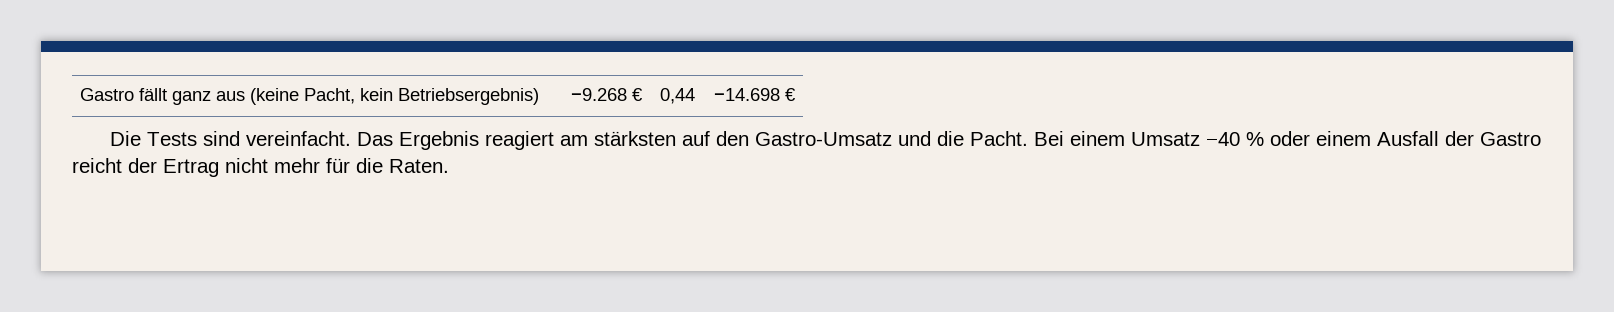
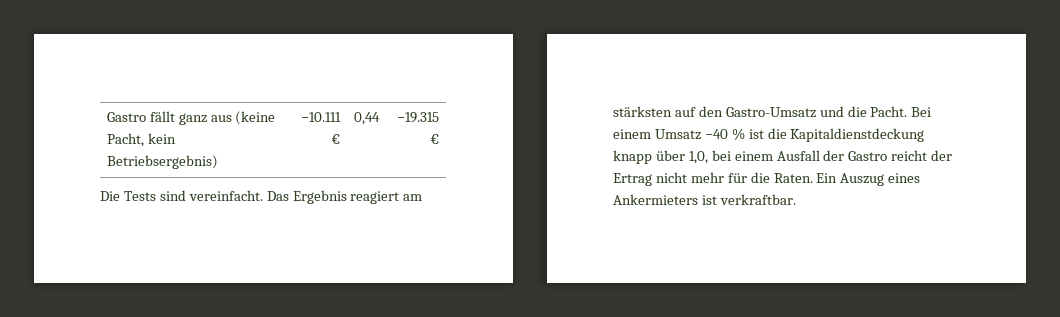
[570,88,627,101] −9.268 -> [301,112,342,122] −10.111
[713,88,780,101] −14.698 -> [397,112,440,123] −19.315
[1270,131,1311,146] oder -> [748,128,925,142] [613,150,731,164] ist die Kapitaldienstdeckung knapp über 1,0, bei
(449, 166) none -> [816,173,921,186] [613,194,796,205] Ein Auszug eines Ankermieters ist verkraftbar.

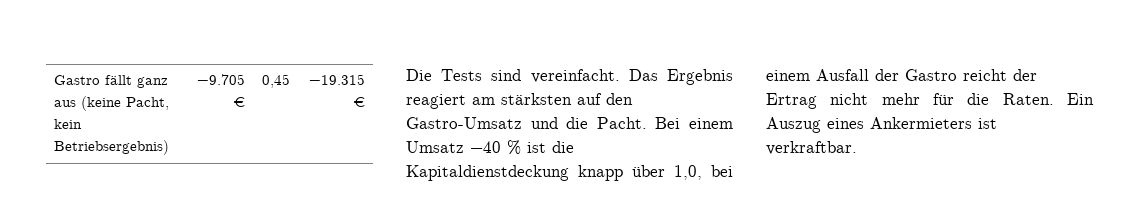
[301,112,342,122] −10.111 -> [196,74,245,85] −9.705
[354,112,381,125] 0,44 -> [261,74,290,88] 0,45

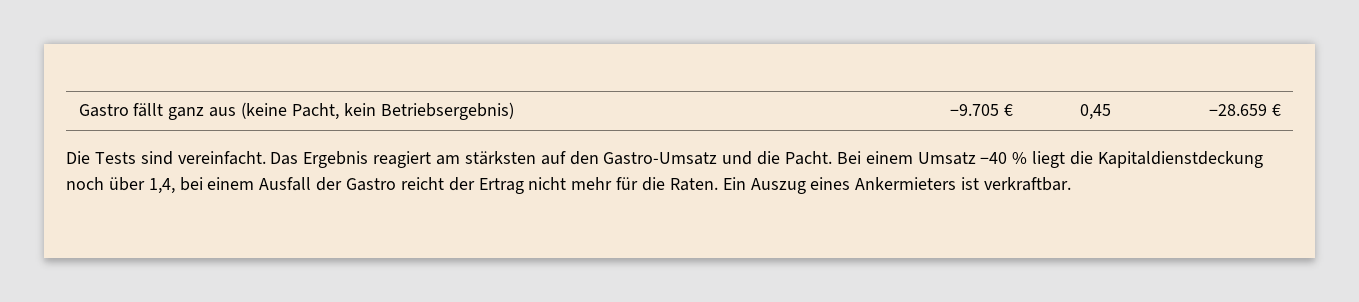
[308,74,365,85] −19.315 -> [1208,104,1267,116] −28.659
[527,142,546,153] ist -> [1032,151,1066,168] liegt
[578,165,702,181] knapp über 1,0, -> [66,177,175,194] noch über 1,4,

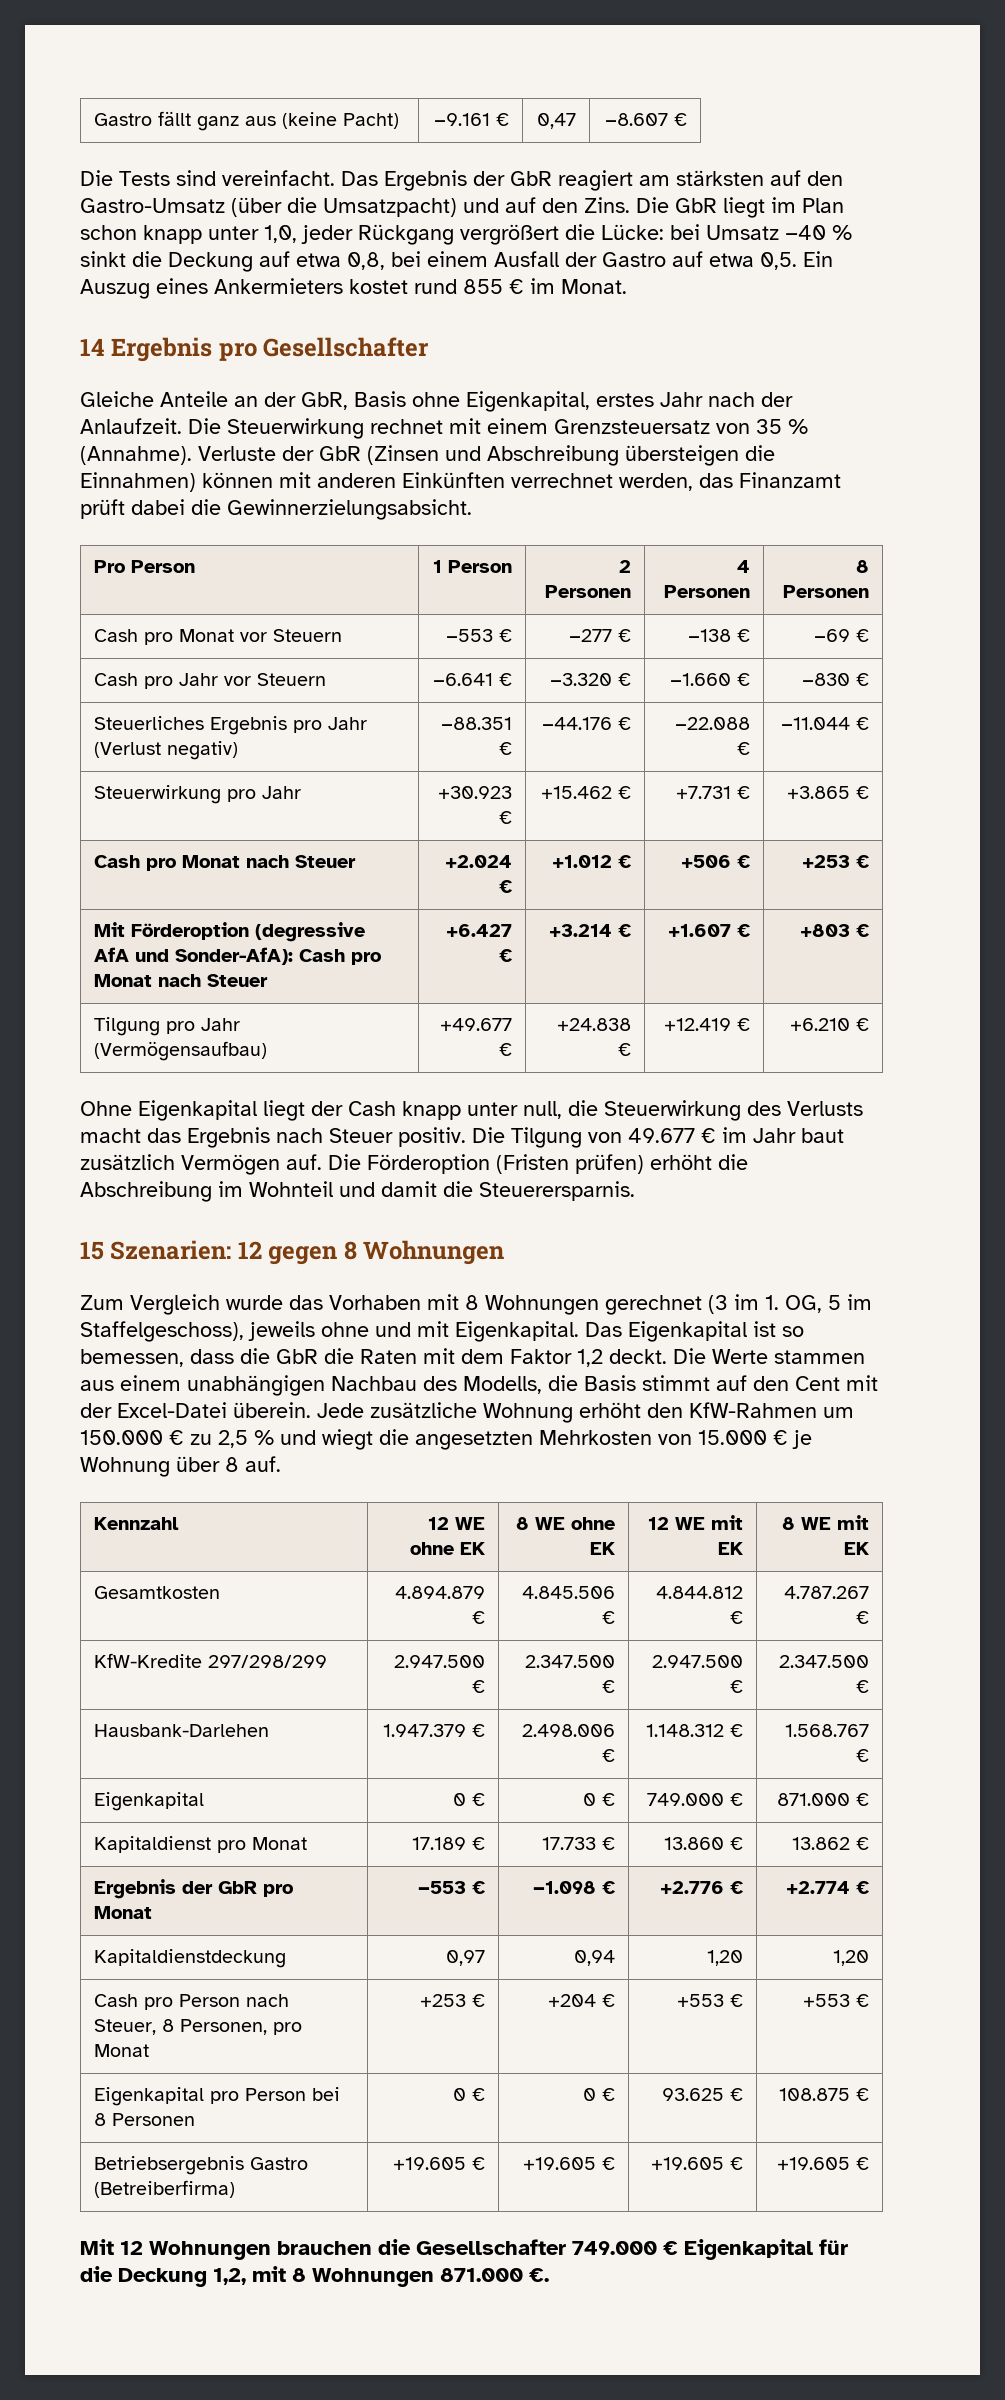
[291,102,514,120] [949,104,1013,116] [1079,104,1111,120] [1208,104,1267,116] Pacht, kein Betriebsergebnis) | −9.705 € | 0,45 | −28.659 -> [342,113,399,129] [434,113,510,126] [537,113,577,129] [605,113,669,126] Pacht) | −9.161 € | 0,47 | −8.607
(369, 159) none -> [473,171,552,186] der GbR
[722,151,1263,168] [66,177,175,194] und die Pacht. Bei einem Umsatz −40 % liegt die Kapitaldienstdeckung noch über 1,4, -> [231,197,844,218] [80,224,852,245] [80,251,385,272] (über die Umsatzpacht) und auf den Zins. Die GbR liegt im Plan schon knapp unter 1,0, jeder Rückgang vergrößert die Lücke: bei Umsatz −40 % sinkt die Deckung auf etwa 0,8,
[400,177,1072,194] reicht der Ertrag nicht mehr für die Raten. Ein Auszug eines Ankermieters ist verkraftbar. -> [672,251,833,270] [80,278,627,299] [80,337,430,362] [80,391,793,412] [80,418,808,439] [80,445,775,466] [80,472,841,492] [80,499,472,520] [93,560,195,573] [433,560,513,573] [619,560,632,573] [545,585,632,598] [737,560,751,573] [664,585,751,598] [856,560,870,573] [783,585,870,598] [93,629,342,645] [446,629,513,642] [569,629,632,642] [688,629,751,642] [814,629,870,642] [93,673,326,689] [433,673,513,686] [550,673,632,686] [670,673,751,686] [802,673,870,686] [93,716,367,735] [93,741,238,760] [441,717,513,730] [499,742,513,755] [542,717,632,730] [675,717,751,730] [737,742,751,755] [781,717,870,730] [93,785,301,804] [438,786,513,799] [499,811,513,824] [541,786,632,799] [676,786,751,799] [787,786,870,799] [93,855,356,871] [445,855,513,868] [499,880,514,893] [552,855,633,868] [681,855,752,868] [802,855,871,868] [93,922,365,942] [93,947,381,965] [93,974,268,987] [446,924,513,937] [499,949,514,962] [549,924,633,937] [668,924,752,937] [800,924,871,937] [93,1017,240,1036] [93,1041,267,1061] [440,1018,513,1031] [499,1043,513,1056] [557,1018,632,1031] [618,1043,632,1056] [664,1018,751,1031] [790,1018,870,1031] [80,1100,863,1121] [80,1127,844,1148] [80,1154,748,1175] [80,1181,635,1202] [80,1240,505,1265] [80,1294,872,1315] [80,1321,804,1342] [80,1348,865,1367] [80,1375,878,1396] [80,1402,854,1423] [80,1429,812,1450] [80,1456,281,1477] [93,1517,179,1530] [428,1517,486,1530] [410,1542,486,1555] [516,1517,616,1530] [590,1542,616,1555] [648,1515,744,1530] [718,1542,744,1555] [782,1515,870,1530] [844,1542,870,1555] [93,1586,220,1599] [395,1586,486,1599] [472,1611,486,1624] [522,1586,616,1599] [602,1611,616,1624] [656,1586,744,1599] [730,1611,744,1624] [784,1586,870,1599] [856,1611,870,1624] [93,1653,327,1668] [394,1655,486,1668] [472,1680,486,1693] [525,1655,616,1668] [602,1680,616,1693] [652,1655,744,1668] [730,1680,744,1693] [779,1655,870,1668] [856,1680,870,1693] [93,1724,269,1737] [383,1724,486,1737] [522,1724,616,1737] [602,1749,616,1762] [646,1724,744,1737] [785,1724,870,1737] [856,1749,870,1762] [93,1792,204,1811] [453,1793,486,1806] [583,1793,616,1806] [647,1793,744,1806] [777,1793,870,1806] [93,1836,307,1853] [412,1837,486,1850] [542,1837,616,1850] [664,1837,744,1850] [792,1837,870,1850] [93,1879,293,1899] [93,1906,152,1919] [418,1881,487,1894] [533,1881,617,1894] [660,1881,745,1894] [786,1881,871,1894] [93,1949,286,1968] [446,1950,486,1966] [574,1950,616,1966] [707,1950,744,1966] [833,1950,870,1966] [93,1994,289,2010] [93,2019,302,2035] [93,2044,149,2057] [420,1994,486,2007] [548,1994,616,2007] [677,1994,744,2007] [803,1994,870,2007] [93,2087,340,2106] [93,2113,195,2126] [453,2088,486,2101] [583,2088,616,2101] [662,2088,744,2101] [779,2088,870,2101] [93,2156,308,2175] [93,2180,235,2198] [393,2157,486,2170] [523,2157,616,2170] [651,2157,744,2170] [777,2157,870,2170] [80,2239,848,2260] [80,2266,549,2287] auf etwa 0,5. Ein Auszug eines Ankermieters kostet rund 855 € im Monat. // 14 Ergebnis pro Gesellschafter // Gleiche Anteile an der GbR, Basis ohne Eigenkapital, erstes Jahr nach der Anlaufzeit. Die Steuerwirkung rechnet mit einem Grenzsteuersatz von 35 % (Annahme). Verluste der GbR (Zinsen und Abschreibung übersteigen die Einnahmen) können mit anderen Einkünften verrechnet werden, das Finanzamt prüft dabei die Gewinnerzielungsabsicht. // Pro Person | 1 Person | 2 Personen | 4 Personen | 8 Personen // Cash pro Monat vor Steuern | −553 € | −277 € | −138 € | −69 € // Cash pro Jahr vor Steuern | −6.641 € | −3.320 € | −1.660 € | −830 € // Steuerliches Ergebnis pro Jahr (Verlust negativ) | −88.351 € | −44.176 € | −22.088 € | −11.044 € // Steuerwirkung pro Jahr | +30.923 € | +15.462 € | +7.731 € | +3.865 € // Cash pro Monat nach Steuer | +2.024 € | +1.012 € | +506 € | +253 € // Mit Förderoption (degressive AfA und Sonder-AfA): Cash pro Monat nach Steuer | +6.427 € | +3.214 € | +1.607 € | +803 € // Tilgung pro Jahr (Vermögensaufbau) | +49.677 € | +24.838 € | +12.419 € | +6.210 € // Ohne Eigenkapital liegt der Cash knapp unter null, die Steuerwirkung des Verlusts macht das Ergebnis nach Steuer positiv. Die Tilgung von 49.677 € im Jahr baut zusätzlich Vermögen auf. Die Förderoption (Fristen prüfen) erhöht die Abschreibung im Wohnteil und damit die Steuerersparnis. // 15 Szenarien: 12 gegen 8 Wohnungen // Zum Vergleich wurde das Vorhaben mit 8 Wohnungen gerechnet (3 im 1. OG, 5 im Staffelgeschoss), jeweils ohne und mit Eigenkapital. Das Eigenkapital ist so bemessen, dass die GbR die Raten mit dem Faktor 1,2 deckt. Die Werte stammen aus einem unabhängigen Nachbau des Modells, die Basis stimmt auf den Cent mit der Excel-Datei überein. Jede zusätzliche Wohnung erhöht den KfW-Rahmen um 150.000 € zu 2,5 % und wiegt die angesetzten Mehrkosten von 15.000 € je Wohnung über 8 auf. // Kennzahl | 12 WE ohne EK | 8 WE ohne EK | 12 WE mit EK | 8 WE mit EK // Gesamtkosten | 4.894.879 € | 4.845.506 € | 4.844.812 € | 4.787.267 € // KfW-Kredite 297/298/299 | 2.947.500 € | 2.347.500 € | 2.947.500 € | 2.347.500 € // Hausbank-Darlehen | 1.947.379 € | 2.498.006 € | 1.148.312 € | 1.568.767 € // Eigenkapital | 0 € | 0 € | 749.000 € | 871.000 € // Kapitaldienst pro Monat | 17.189 € | 17.733 € | 13.860 € | 13.862 € // Ergebnis der GbR pro Monat | −553 € | −1.098 € | +2.776 € | +2.774 € // Kapitaldienstdeckung | 0,97 | 0,94 | 1,20 | 1,20 // Cash pro Person nach Steuer, 8 Personen, pro Monat | +253 € | +204 € | +553 € | +553 € // Eigenkapital pro Person bei 8 Personen | 0 € | 0 € | 93.625 € | 108.875 € // Betriebsergebnis Gastro (Betreiberfirma) | +19.605 € | +19.605 € | +19.605 € | +19.605 € // Mit 12 Wohnungen brauchen die Gesellschafter 749.000 € Eigenkapital für die Deckung 1,2, mit 8 Wohnungen 871.000 €.

